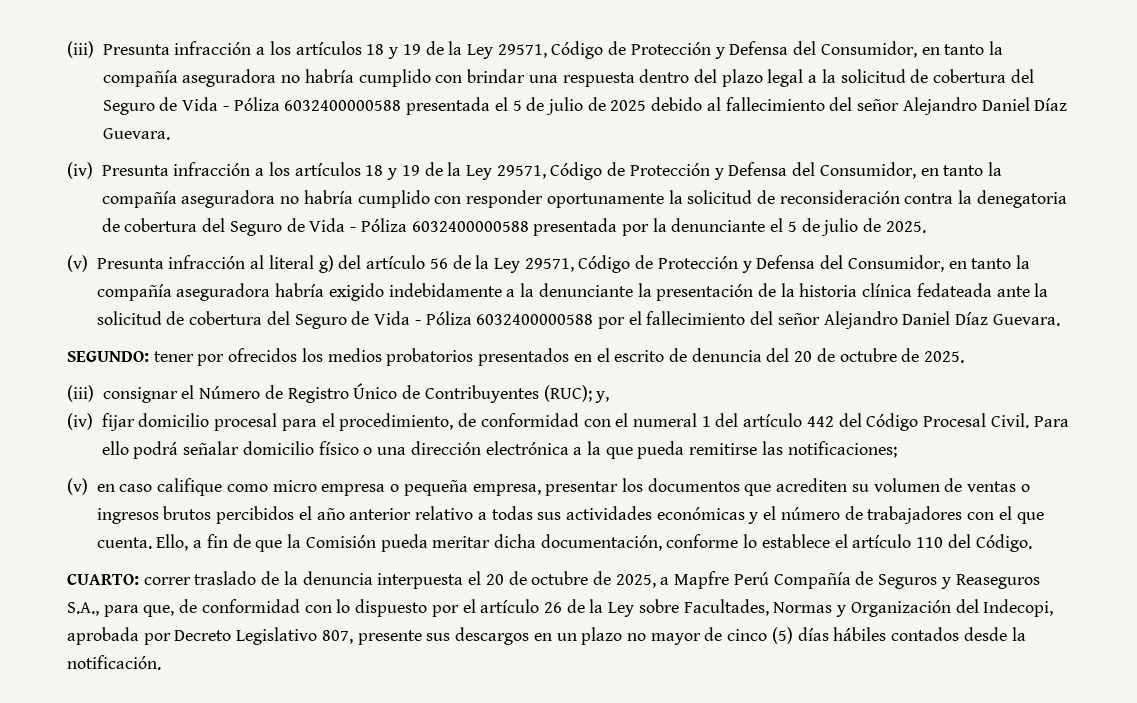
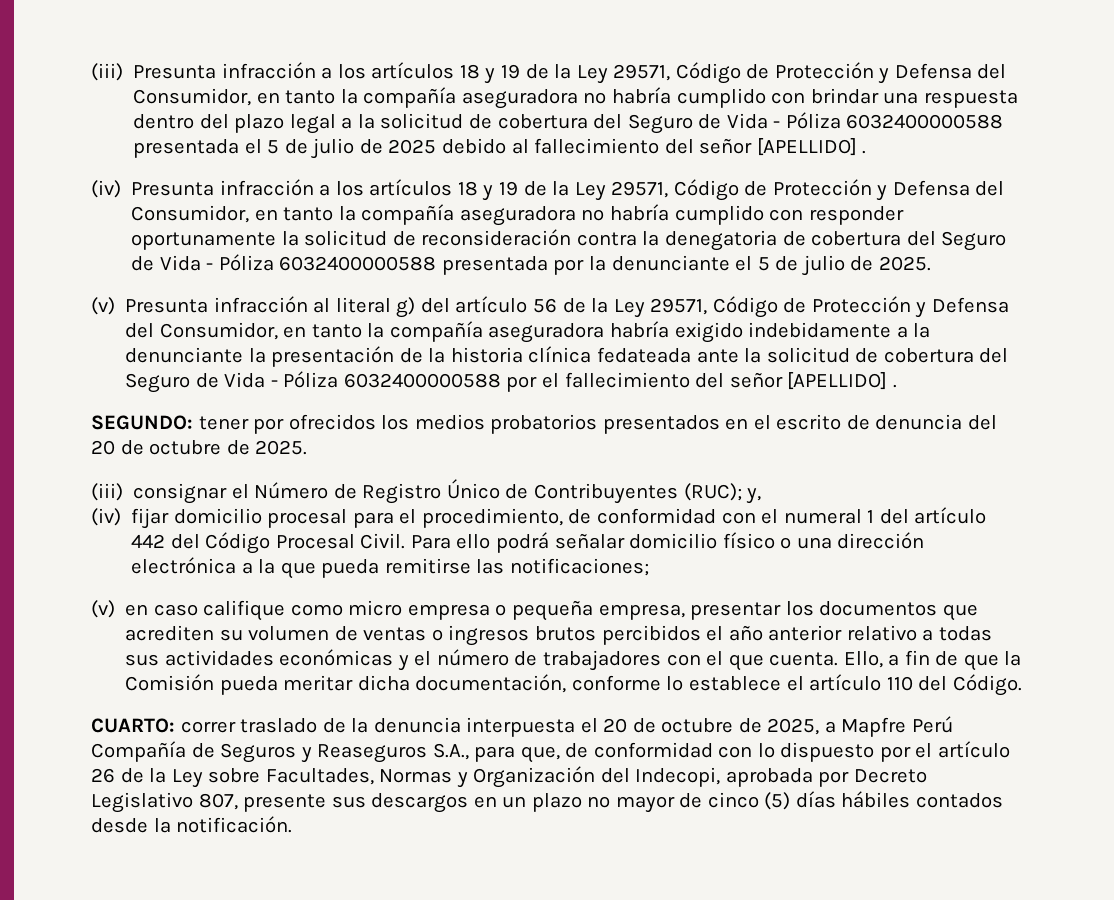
[902,97,1068,115] [102,128,170,140] Alejandro Daniel Díaz Guevara. -> [756,138,867,156] [APELLIDO] .
[823,311,1060,329] Alejandro Daniel Díaz Guevara. -> [787,372,897,390] [APELLIDO] .

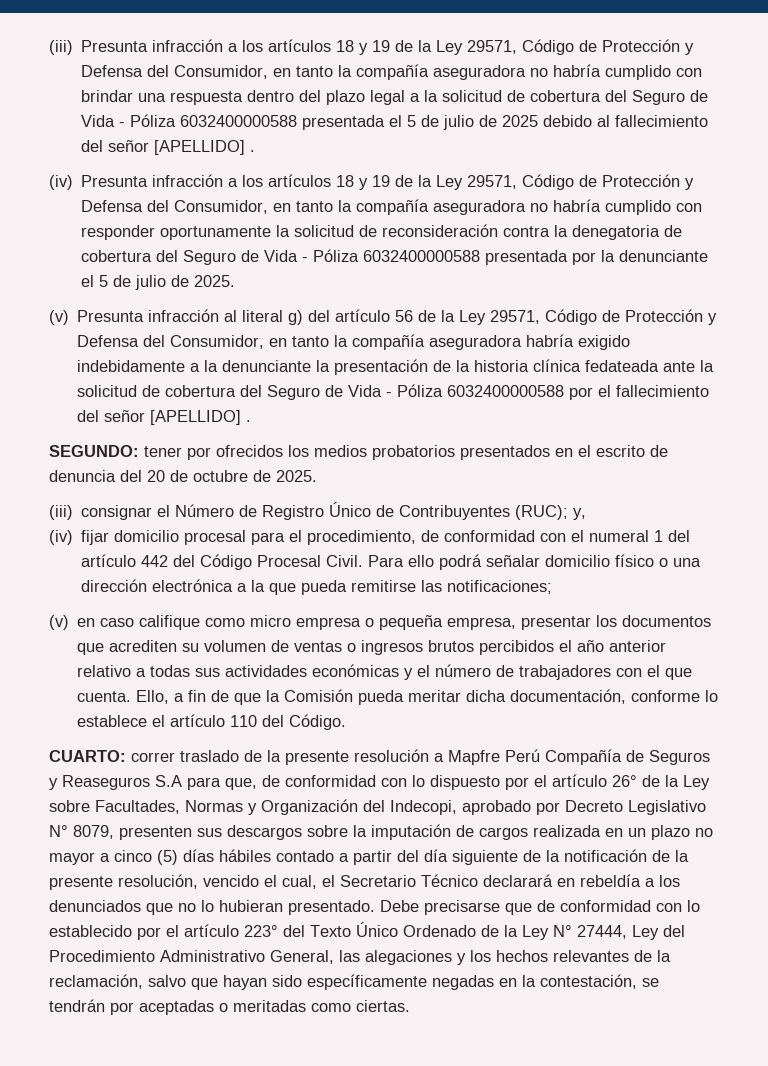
[373,717,820,737] denuncia interpuesta el 20 de octubre de 2025, -> [285,749,429,765] presente resolución
[432,743,469,760] S.A., -> [155,775,182,787] S.A
[91,768,115,783] 26 -> [612,775,637,787] 26°
[725,768,813,787] aprobada -> [462,800,531,815] aprobado
[198,793,469,813] 807, presente sus descargos -> [49,824,601,840] N° 8079, presenten sus descargos sobre la imputación de cargos realizada
[679,793,703,808] de -> [100,853,110,862] a
[916,793,1004,808] [91,816,293,833] contados desde la notificación. -> [276,849,689,865] [49,874,680,890] [49,900,700,915] [49,922,685,940] [49,950,671,965] [49,974,659,990] [49,999,410,1015] contado a partir del día siguiente de la notificación de la presente resolución, vencido el cual, el Secretario Técnico declarará en rebeldía a los denunciados que no lo hubieran presentado. Debe precisarse que de conformidad con lo establecido por el artículo 223° del Texto Único Ordenado de la Ley N° 27444, Ley del Procedimiento Administrativo General, las alegaciones y los hechos relevantes de la reclamación, salvo que hayan sido específicamente negadas en la contestación, se tendrán por aceptadas o meritadas como ciertas.

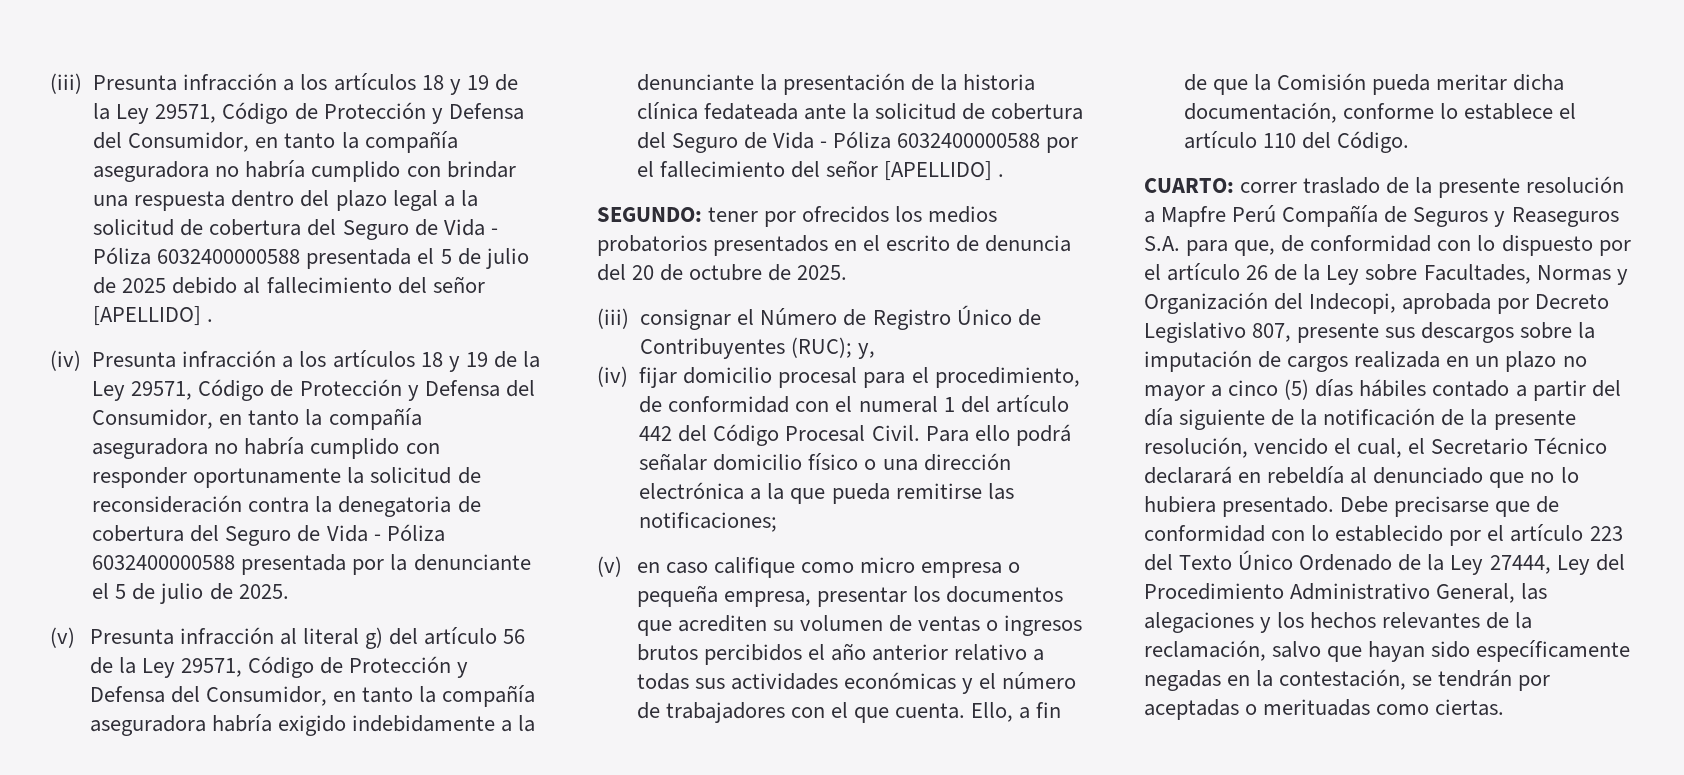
[155,775,182,787] S.A -> [1144,236,1180,251] S.A.
[612,775,637,787] 26° -> [1246,265,1269,280] 26
[462,800,531,815] aprobado -> [1402,293,1492,314] aprobada
[49,825,192,840] N° 8079, presenten -> [1252,323,1380,343] 807, presente
[645,875,680,887] [49,900,141,912] a los denunciados -> [1350,467,1484,484] al denunciado
[219,900,283,912] hubieran -> [1144,496,1216,513] hubiera
[244,925,278,937] 223° -> [1589,526,1623,541] 223
[553,925,572,937] N° -> (1484, 565) none
[233,1000,306,1012] meritadas -> [1263,699,1371,716] merituadas

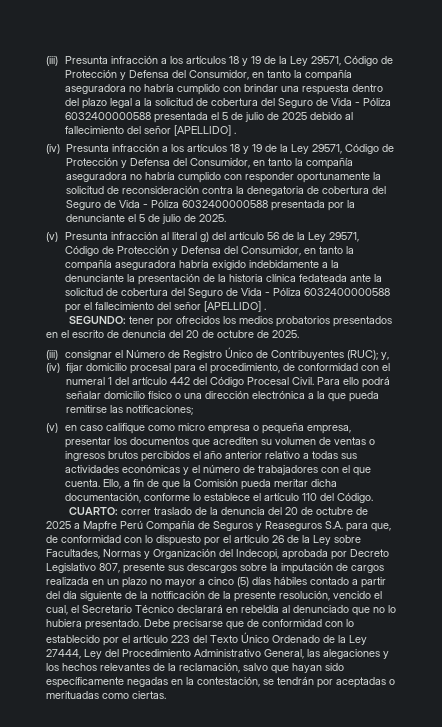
[1438,176,1625,198] presente resolución -> [221,507,369,515] [46,521,71,529] denuncia del 20 de octubre de 2025

